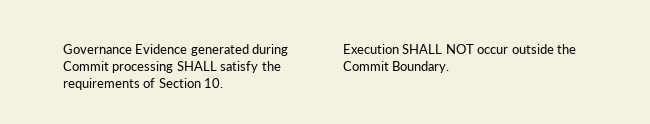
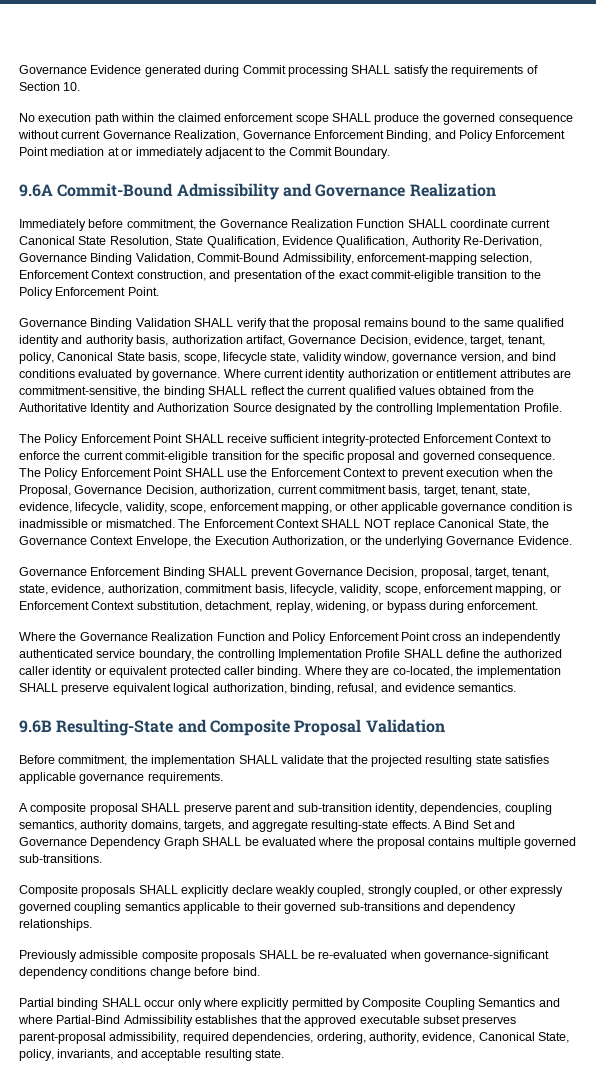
[343,44,576,54] [343,61,450,73] Execution SHALL NOT occur outside the Commit Boundary. -> [19,113,573,125] [18,130,566,142] [19,147,391,159] [19,183,496,200] [19,219,551,231] [19,236,542,248] [19,253,533,265] [19,270,542,282] [19,287,159,299] [19,318,564,330] [19,335,545,347] [19,352,556,364] [19,369,572,381] [19,386,535,398] [19,403,562,415] [19,434,551,446] [19,451,556,463] [19,468,553,480] [19,485,531,497] [19,502,573,514] [19,519,550,531] [19,536,572,548] [19,567,550,579] [19,584,561,596] [19,601,539,613] [19,632,562,644] [19,649,562,661] [19,666,561,678] [19,683,517,695] [19,719,445,736] [19,755,550,767] [19,772,223,784] [19,803,552,815] [19,820,516,832] [19,837,577,849] [19,854,102,863] [19,885,564,897] [19,902,517,914] [19,919,92,931] [19,950,549,962] [19,967,260,979] [19,998,560,1010] [18,1015,517,1027] [19,1032,569,1044] [19,1049,284,1061] No execution path within the claimed enforcement scope SHALL produce the governed consequence without current Governance Realization, Governance Enforcement Binding, and Policy Enforcement Point mediation at or immediately adjacent to the Commit Boundary. // 9.6A Commit-Bound Admissibility and Governance Realization // Immediately before commitment, the Governance Realization Function SHALL coordinate current Canonical State Resolution, State Qualification, Evidence Qualification, Authority Re-Derivation, Governance Binding Validation, Commit-Bound Admissibility, enforcement-mapping selection, Enforcement Context construction, and presentation of the exact commit-eligible transition to the Policy Enforcement Point. // Governance Binding Validation SHALL verify that the proposal remains bound to the same qualified identity and authority basis, authorization artifact, Governance Decision, evidence, target, tenant, policy, Canonical State basis, scope, lifecycle state, validity window, governance version, and bind conditions evaluated by governance. Where current identity authorization or entitlement attributes are commitment-sensitive, the binding SHALL reflect the current qualified values obtained from the Authoritative Identity and Authorization Source designated by the controlling Implementation Profile. // The Policy Enforcement Point SHALL receive sufficient integrity-protected Enforcement Context to enforce the current commit-eligible transition for the specific proposal and governed consequence. The Policy Enforcement Point SHALL use the Enforcement Context to prevent execution when the Proposal, Governance Decision, authorization, current commitment basis, target, tenant, state, evidence, lifecycle, validity, scope, enforcement mapping, or other applicable governance condition is inadmissible or mismatched. The Enforcement Context SHALL NOT replace Canonical State, the Governance Context Envelope, the Execution Authorization, or the underlying Governance Evidence. // Governance Enforcement Binding SHALL prevent Governance Decision, proposal, target, tenant, state, evidence, authorization, commitment basis, lifecycle, validity, scope, enforcement mapping, or Enforcement Context substitution, detachment, replay, widening, or bypass during enforcement. // Where the Governance Realization Function and Policy Enforcement Point cross an independently authenticated service boundary, the controlling Implementation Profile SHALL define the authorized caller identity or equivalent protected caller binding. Where they are co-located, the implementation SHALL preserve equivalent logical authorization, binding, refusal, and evidence semantics. // 9.6B Resulting-State and Composite Proposal Validation // Before commitment, the implementation SHALL validate that the projected resulting state satisfies applicable governance requirements. // A composite proposal SHALL preserve parent and sub-transition identity, dependencies, coupling semantics, authority domains, targets, and aggregate resulting-state effects. A Bind Set and Governance Dependency Graph SHALL be evaluated where the proposal contains multiple governed sub-transitions. // Composite proposals SHALL explicitly declare weakly coupled, strongly coupled, or other expressly governed coupling semantics applicable to their governed sub-transitions and dependency relationships. // Previously admissible composite proposals SHALL be re-evaluated when governance-significant dependency conditions change before bind. // Partial binding SHALL occur only where explicitly permitted by Composite Coupling Semantics and where Partial-Bind Admissibility establishes that the approved executable subset preserves parent-proposal admissibility, required dependencies, ordering, authority, evidence, Canonical State, policy, invariants, and acceptable resulting state.

